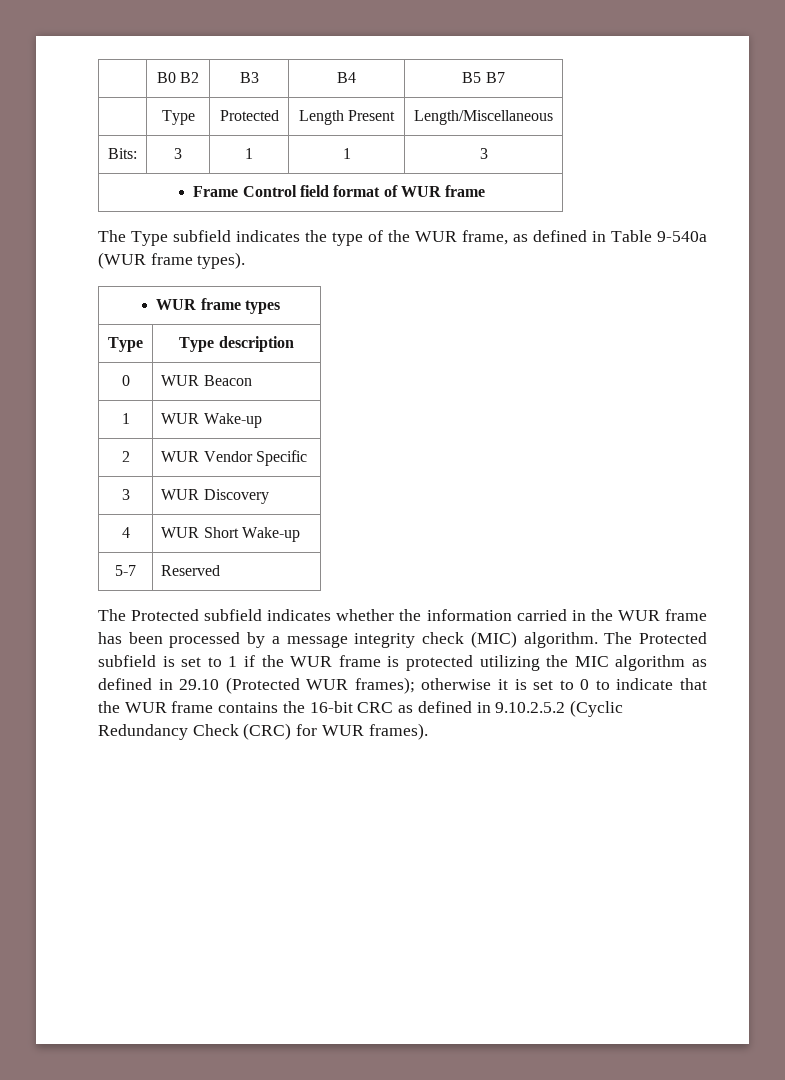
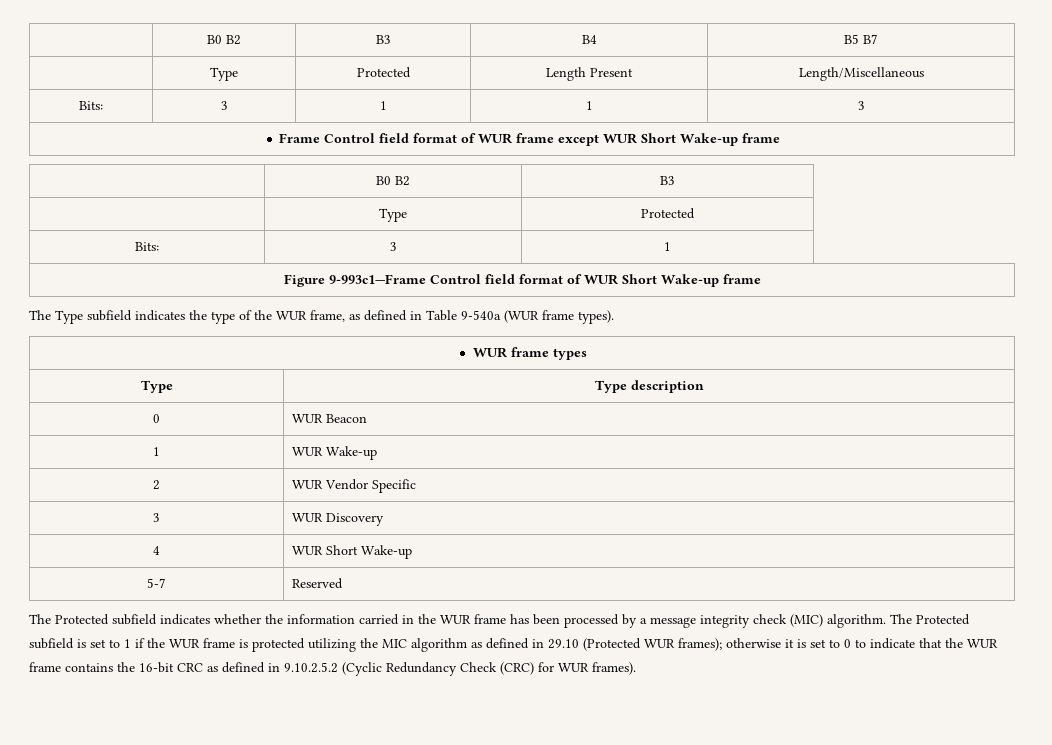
(486, 191) none -> [558,133,781,146] [376,176,410,186] [660,176,675,185] [379,208,407,222] [641,208,695,219] [135,242,159,251] [389,242,397,251] [664,242,671,251] [283,274,761,287] except WUR Short Wake-up frame // | B0 B2 | B3 // | Type | Protected // Bits: | 3 | 1 // Figure 9-993c1—Frame Control field format of WUR Short Wake-up frame

